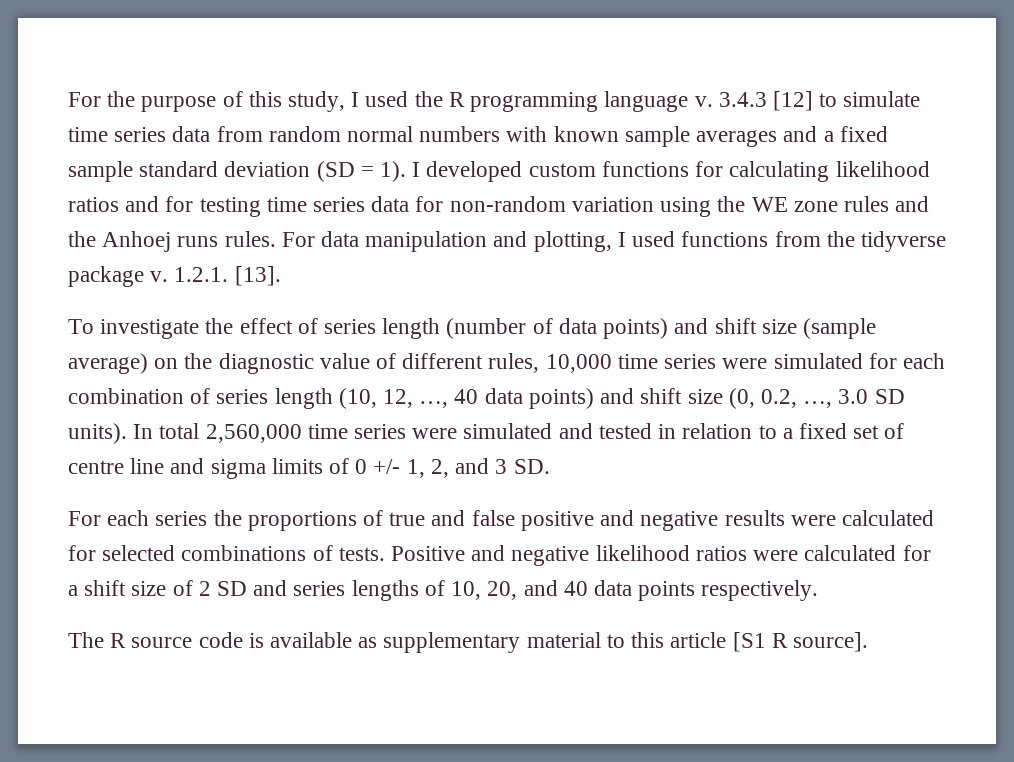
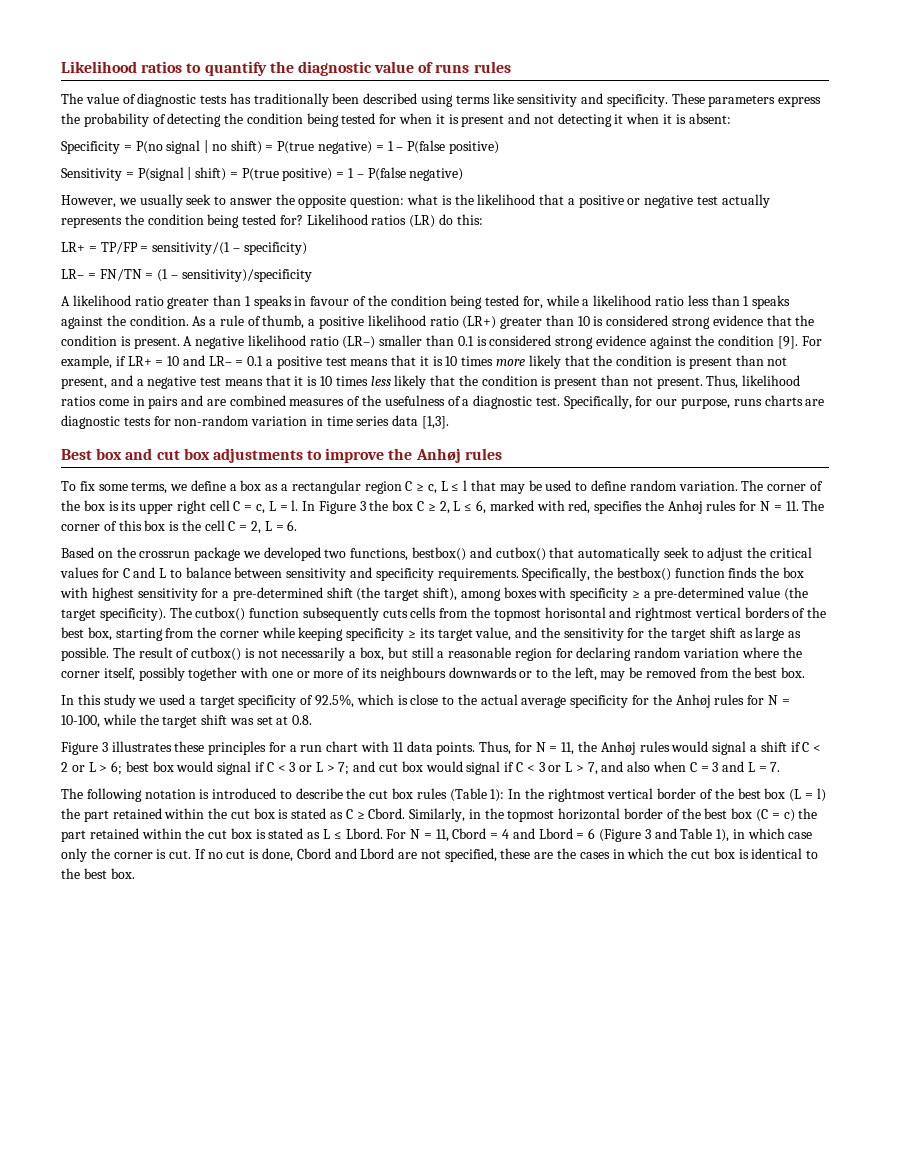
[68,91,921,112] [68,126,888,147] [68,161,930,182] [68,196,930,217] [68,231,946,252] [68,266,281,287] [68,318,876,339] [68,353,945,374] [68,388,905,409] [68,423,905,444] [68,458,550,479] [68,510,934,531] [68,545,931,566] [68,580,819,601] [68,632,868,653] For the purpose of this study, I used the R programming language v. 3.4.3 [12] to simulate time series data from random normal numbers with known sample averages and a fixed sample standard deviation (SD = 1). I developed custom functions for calculating likelihood ratios and for testing time series data for non-random variation using the WE zone rules and the Anhoej runs rules. For data manipulation and plotting, I used functions from the tidyverse package v. 1.2.1. [13]. // To investigate the effect of series length (number of data points) and shift size (sample average) on the diagnostic value of different rules, 10,000 time series were simulated for each combination of series length (10, 12, …, 40 data points) and shift size (0, 0.2, …, 3.0 SD units). In total 2,560,000 time series were simulated and tested in relation to a fixed set of centre line and sigma limits of 0 +/- 1, 2, and 3 SD. // For each series the proportions of true and false positive and negative results were calculated for selected combinations of tests. Positive and negative likelihood ratios were calculated for a shift size of 2 SD and series lengths of 10, 20, and 40 data points respectively. // The R source code is available as supplementary material to this article [S1 R source]. -> [61,61,511,76] [61,93,822,107] [61,113,731,127] [61,140,499,154] [61,167,464,181] [61,194,770,208] [61,214,483,228] [61,242,307,255] [61,269,312,282] [61,295,791,309] [61,315,815,329] [61,335,822,349] [61,355,788,369] [61,375,801,389] [61,395,825,409] [61,415,450,429] [61,448,502,463] [61,480,823,494] [61,500,825,514] [61,520,298,534] [61,547,813,561] [60,567,805,581] [60,587,809,601] [61,607,827,621] [61,627,802,641] [61,647,802,661] [61,667,806,681] [61,694,790,708] [61,714,313,728] [61,741,822,755] [61,761,781,775] [61,788,826,802] [61,808,818,822] [61,828,813,842] [61,848,819,862] [61,868,135,879] Likelihood ratios to quantify the diagnostic value of runs rules // The value of diagnostic tests has traditionally been described using terms like sensitivity and specificity. These parameters express the probability of detecting the condition being tested for when it is present and not detecting it when it is absent: // Specificity = P(no signal | no shift) = P(true negative) = 1 – P(false positive) // Sensitivity = P(signal | shift) = P(true positive) = 1 – P(false negative) // However, we usually seek to answer the opposite question: what is the likelihood that a positive or negative test actually represents the condition being tested for? Likelihood ratios (LR) do this: // LR+ = TP/FP = sensitivity/(1 – specificity) // LR– = FN/TN = (1 – sensitivity)/specificity // A likelihood ratio greater than 1 speaks in favour of the condition being tested for, while a likelihood ratio less than 1 speaks against the condition. As a rule of thumb, a positive likelihood ratio (LR+) greater than 10 is considered strong evidence that the condition is present. A negative likelihood ratio (LR–) smaller than 0.1 is considered strong evidence against the condition [9]. For example, if LR+ = 10 and LR– = 0.1 a positive test means that it is 10 times more likely that the condition is present than not present, and a negative test means that it is 10 times less likely that the condition is present than not present. Thus, likelihood ratios come in pairs and are combined measures of the usefulness of a diagnostic test. Specifically, for our purpose, runs charts are diagnostic tests for non-random variation in time series data [1,3]. // Best box and cut box adjustments to improve the Anhøj rules // To fix some terms, we define a box as a rectangular region C ≥ c, L ≤ l that may be used to define random variation. The corner of the box is its upper right cell C = c, L = l. In Figure 3 the box C ≥ 2, L ≤ 6, marked with red, specifies the Anhøj rules for N = 11. The corner of this box is the cell C = 2, L = 6. // Based on the crossrun package we developed two functions, bestbox() and cutbox() that automatically seek to adjust the critical values for C and L to balance between sensitivity and specificity requirements. Specifically, the bestbox() function finds the box with highest sensitivity for a pre-determined shift (the target shift), among boxes with specificity ≥ a pre-determined value (the target specificity). The cutbox() function subsequently cuts cells from the topmost horisontal and rightmost vertical borders of the best box, starting from the corner while keeping specificity ≥ its target value, and the sensitivity for the target shift as large as possible. The result of cutbox() is not necessarily a box, but still a reasonable region for declaring random variation where the corner itself, possibly together with one or more of its neighbours downwards or to the left, may be removed from the best box. // In this study we used a target specificity of 92.5%, which is close to the actual average specificity for the Anhøj rules for N = 10-100, while the target shift was set at 0.8. // Figure 3 illustrates these principles for a run chart with 11 data points. Thus, for N = 11, the Anhøj rules would signal a shift if C < 2 or L > 6; best box would signal if C < 3 or L > 7; and cut box would signal if C < 3 or L > 7, and also when C = 3 and L = 7. // The following notation is introduced to describe the cut box rules (Table 1): In the rightmost vertical border of the best box (L = l) the part retained within the cut box is stated as C ≥ Cbord. Similarly, in the topmost horizontal border of the best box (C = c) the part retained within the cut box is stated as L ≤ Lbord. For N = 11, Cbord = 4 and Lbord = 6 (Figure 3 and Table 1), in which case only the corner is cut. If no cut is done, Cbord and Lbord are not specified, these are the cases in which the cut box is identical to the best box.

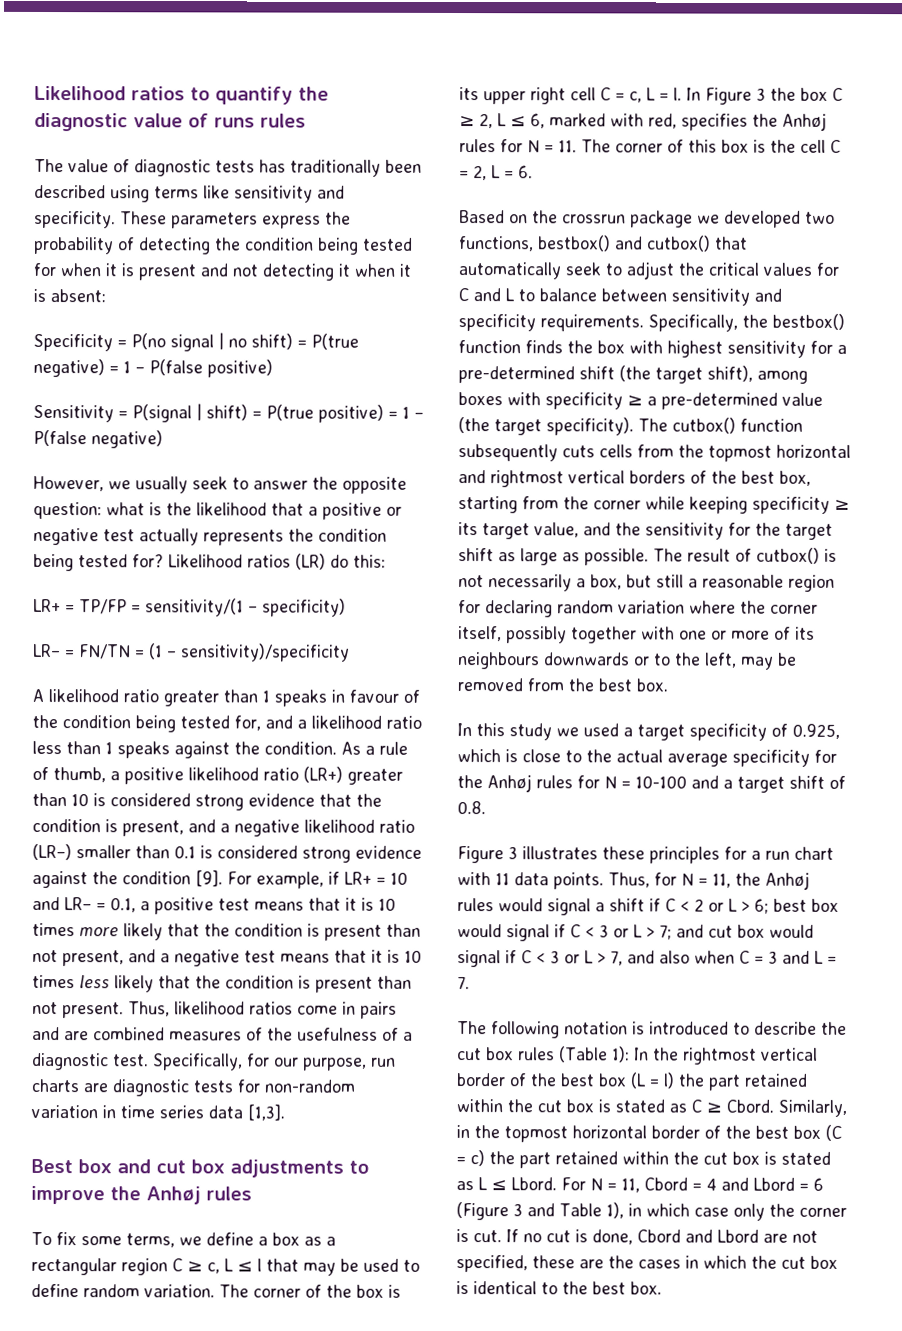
[545,295,579,306] while -> [265,715,293,729] and
[133,336,193,349] present. A -> [122,819,230,837] present, and a
[247,356,264,366] 0.1 -> [110,897,136,913] 0.1,
[733,399,762,406] runs -> [371,1057,396,1067] run
[544,607,606,618] horisontal -> [776,444,851,458] horizontal
[315,694,355,708] 92.5%, -> [792,723,840,739] 0.925,
[61,714,289,728] 10-100, while the target shift was set at -> [635,775,846,793] 10-100 and a target shift of

